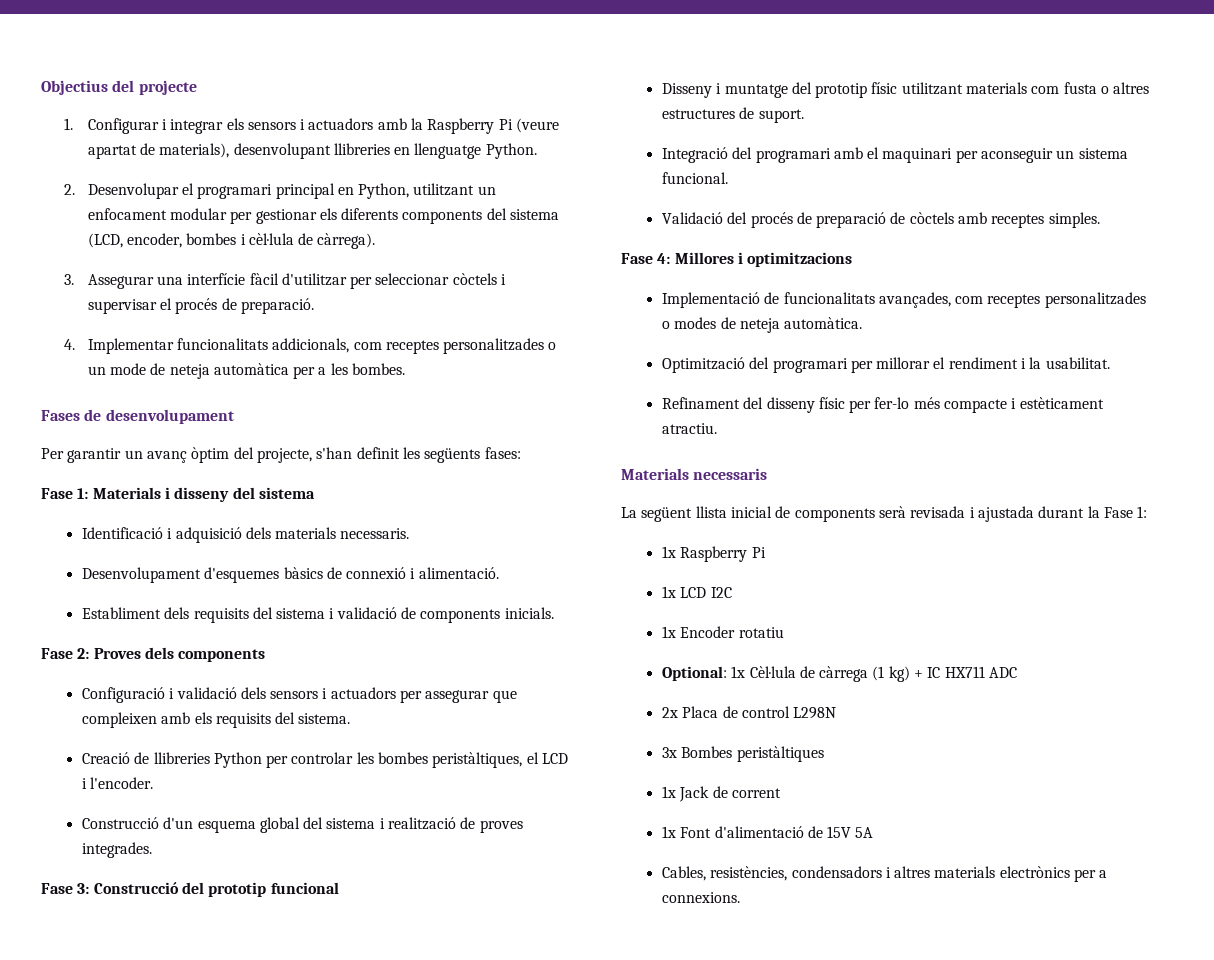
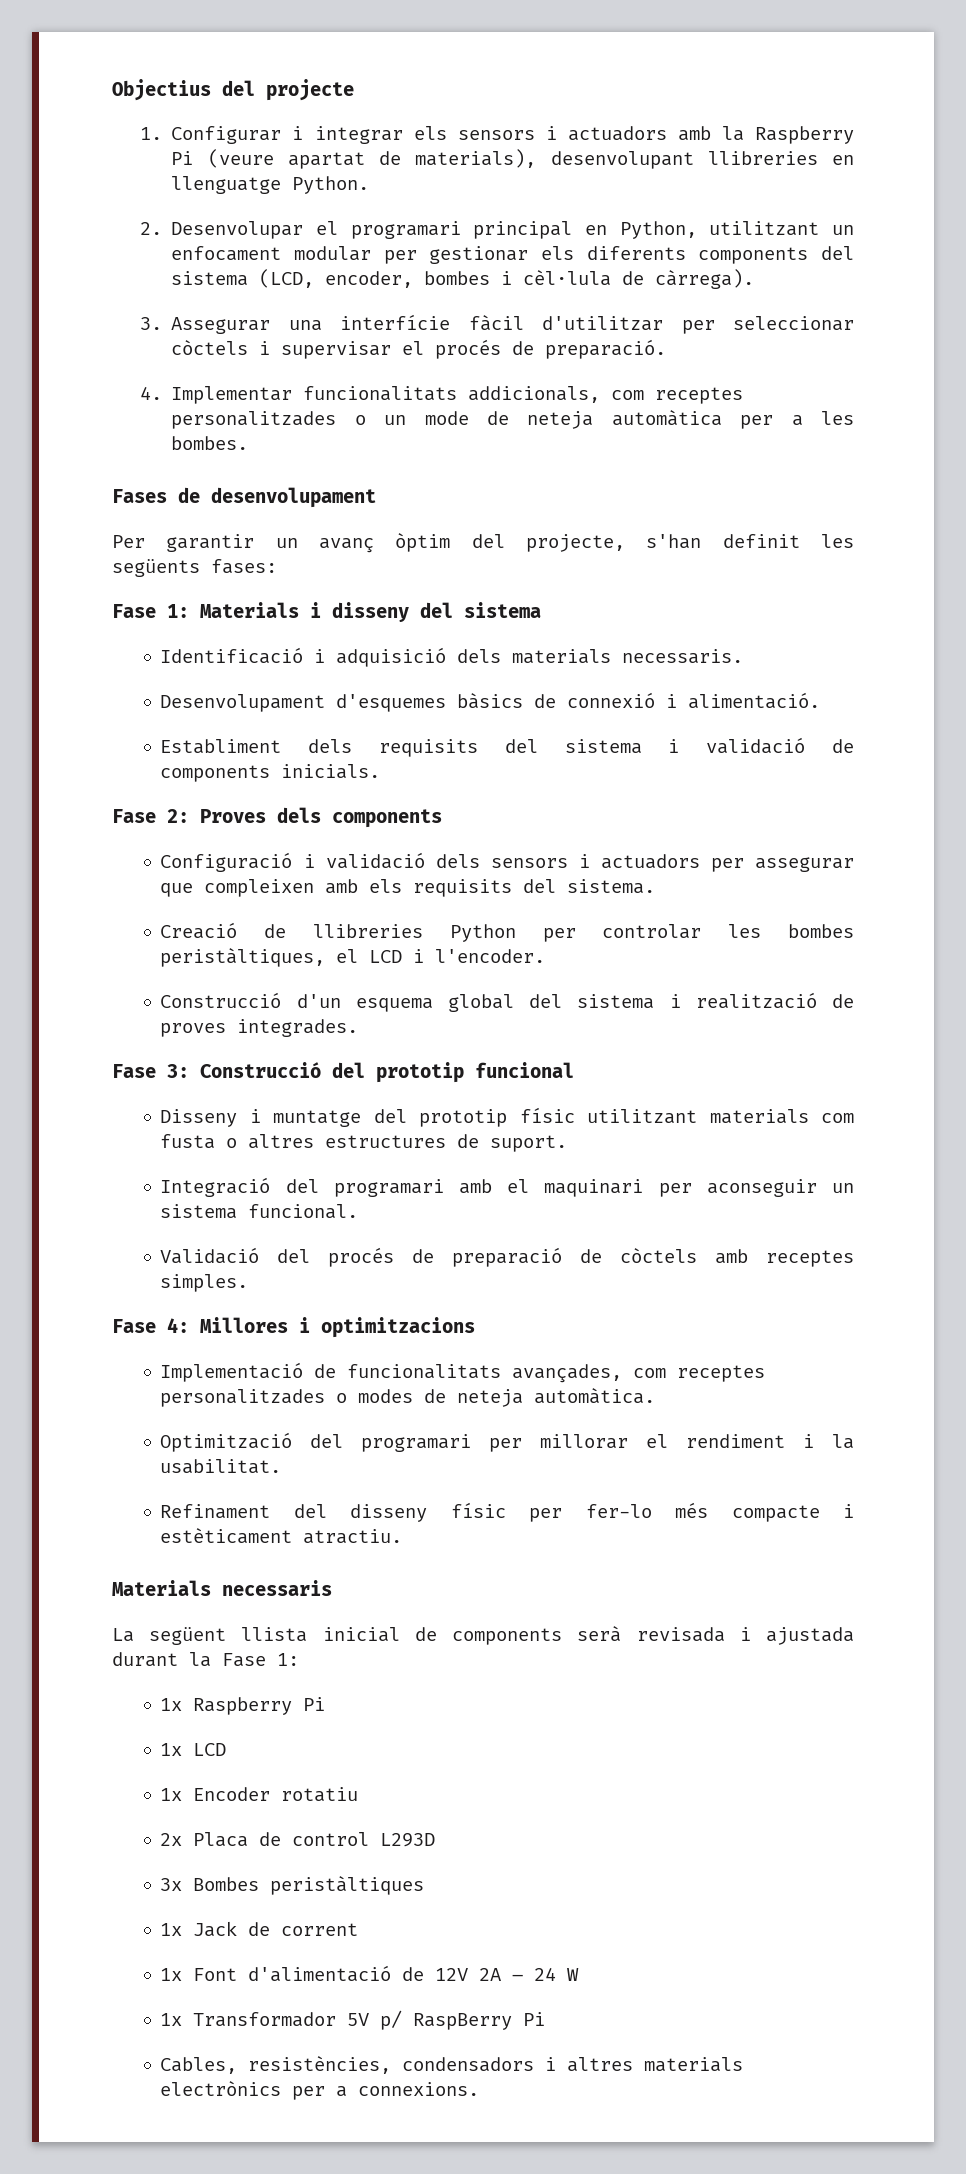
[710,587,732,598] I2C -> (227, 1749) none
[661,666,1018,682] // Optional: 1x Cèl·lula de càrrega (1 kg) + IC HX711 ADC -> (359, 1794) none
[793,707,837,719] L298N -> [380,1833,436,1847] L293D
[827,826,874,838] 15V 5A -> [435,1967,580,1981] [160,2010,546,2030] 12V 2A – 24 W // 1x Transformador 5V p/ RaspBerry Pi

